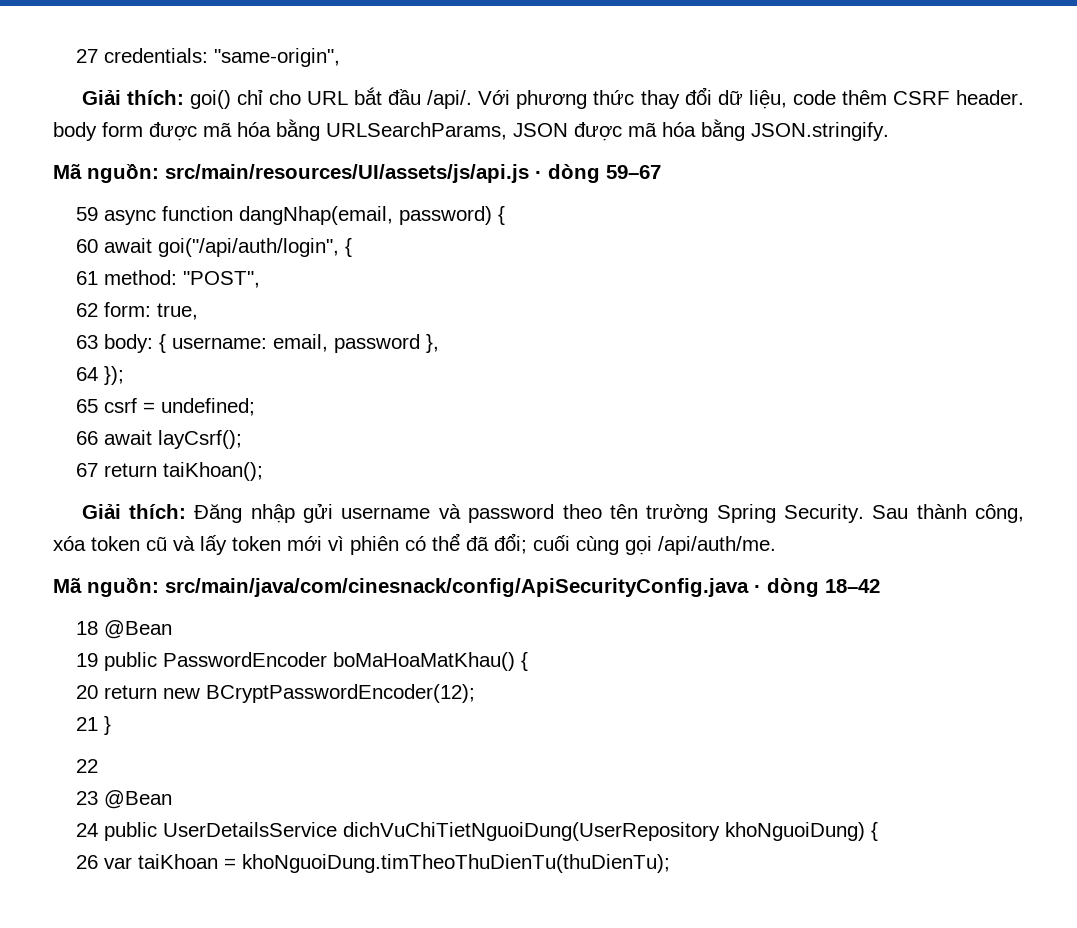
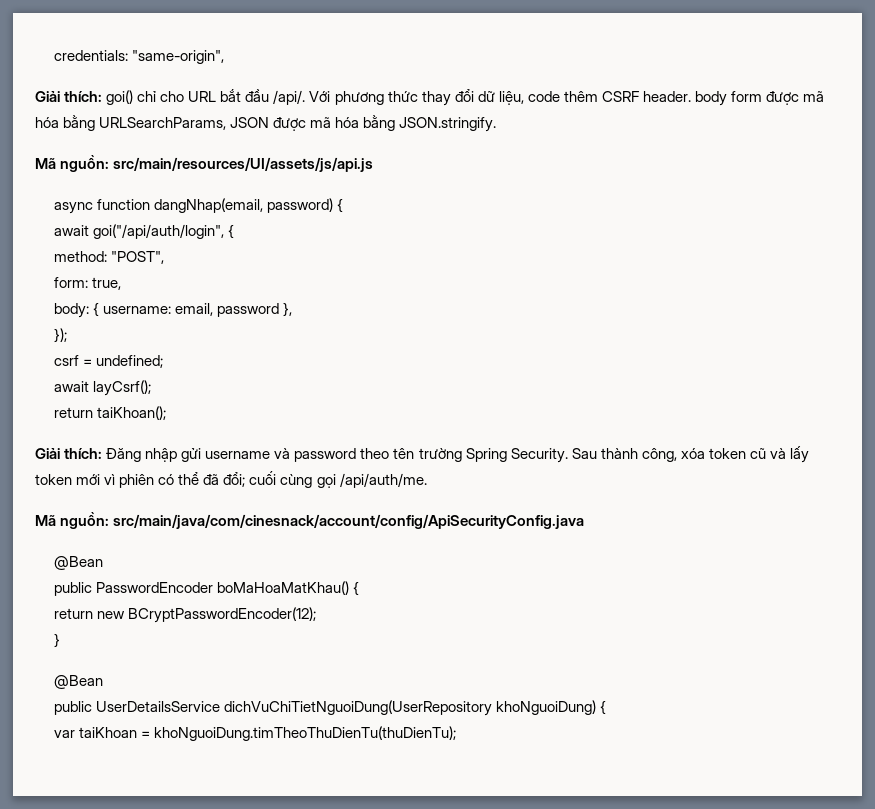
[75,49,98,63] 27 -> (54, 55) none
[535,164,661,183] [75,207,98,221] · dòng 59–67 // 59 -> (374, 164) //
[75,239,98,253] 60 -> (344, 205) none
[75,271,98,285] 61 -> (235, 231) none
[75,303,98,317] 62 -> (165, 257) none
[75,335,98,349] 63 -> (122, 283) none
[75,367,98,381] 64 -> (293, 309) none
[75,399,98,413] 65 -> (68, 335) none
[75,431,98,445] 66 -> (164, 361) none
[75,463,98,477] 67 -> (152, 388) none
[165,578,880,597] [75,620,172,639] [75,653,98,667] src/main/java/com/cinesnack/config/ApiSecurityConfig.java · dòng 18–42 // 18 @Bean // 19 -> [113,514,585,529] [54,556,104,570] src/main/java/com/cinesnack/account/config/ApiSecurityConfig.java // @Bean //
[75,685,98,699] 20 -> (360, 588) none
[75,717,98,731] 21 -> (317, 615) none
[75,759,98,773] [75,790,172,809] [75,823,98,837] 22 // 23 @Bean // 24 -> [54,675,104,689] @Bean //
[75,855,98,869] 26 -> (607, 707) none

